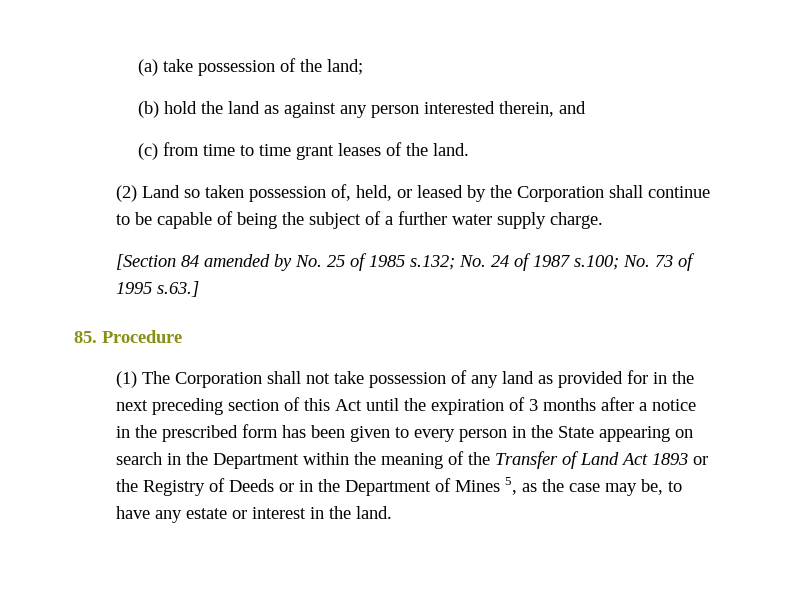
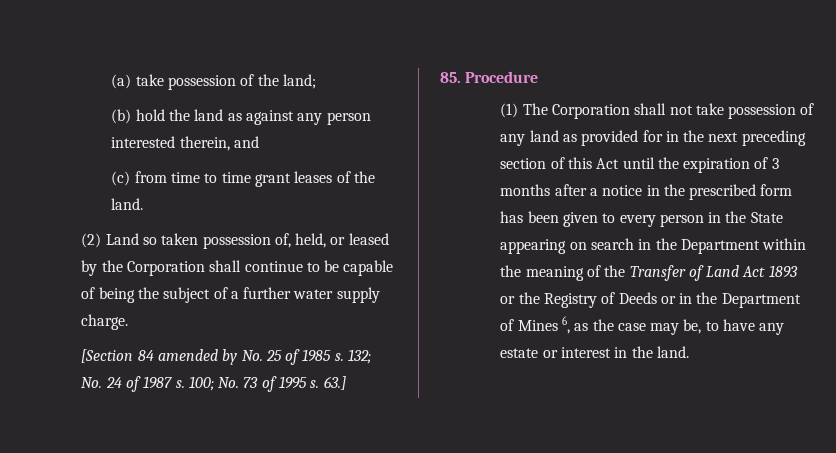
[410,255,456,270] s.132; -> [334,349,372,364] s. 132;
[574,255,620,270] s.100; -> [175,376,214,391] s. 100;
[157,281,200,297] s.63.] -> [310,376,346,390] s. 63.]
[505,477,518,495] 5, -> [561,316,570,334] 6,

